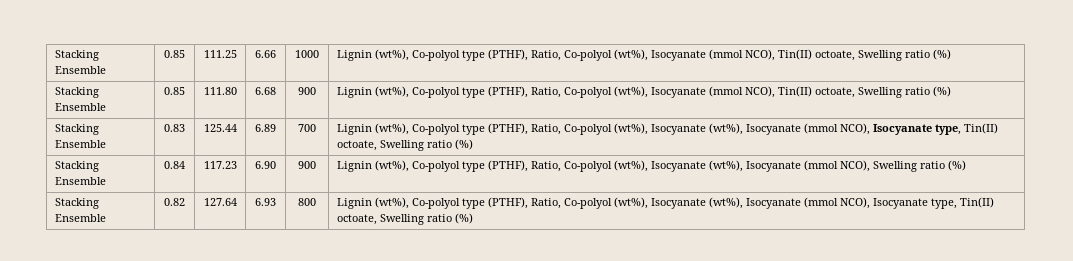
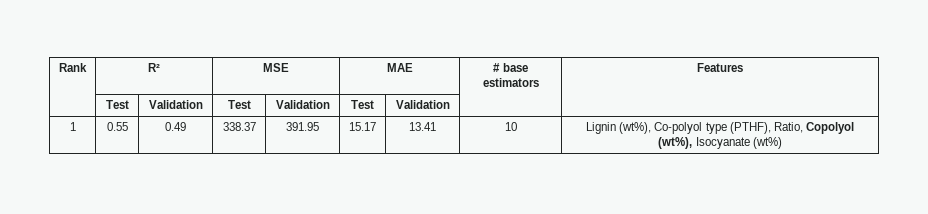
[54,50,99,61] [54,66,106,74] [164,50,185,58] [203,50,237,58] [255,50,276,58] [295,50,319,58] [336,49,951,61] [54,87,99,98] [54,103,106,111] [164,87,185,95] [203,87,237,95] [255,87,276,95] [298,87,316,95] [336,86,951,98] [54,124,99,135] [54,140,106,148] [164,124,185,132] [203,124,237,132] [255,124,276,132] [298,124,316,132] [336,123,998,135] [336,139,473,151] [54,161,99,172] [54,177,106,185] [164,161,185,169] [203,161,237,169] [255,161,276,169] [298,161,316,169] [336,160,966,172] [54,198,99,209] [54,214,106,222] [164,198,185,206] [203,198,237,206] [255,198,276,206] [298,198,316,206] [336,197,994,209] [336,213,473,225] Stacking Ensemble | 0.85 | 111.25 | 6.66 | 1000 | Lignin (wt%), Co-polyol type (PTHF), Ratio, Co-polyol (wt%), Isocyanate (mmol NCO), Tin(II) octoate, Swelling ratio (%) // Stacking Ensemble | 0.85 | 111.80 | 6.68 | 900 | Lignin (wt%), Co-polyol type (PTHF), Ratio, Co-polyol (wt%), Isocyanate (mmol NCO), Tin(II) octoate, Swelling ratio (%) // Stacking Ensemble | 0.83 | 125.44 | 6.89 | 700 | Lignin (wt%), Co-polyol type (PTHF), Ratio, Co-polyol (wt%), Isocyanate (wt%), Isocyanate (mmol NCO), Isocyanate type, Tin(II) octoate, Swelling ratio (%) // Stacking Ensemble | 0.84 | 117.23 | 6.90 | 900 | Lignin (wt%), Co-polyol type (PTHF), Ratio, Co-polyol (wt%), Isocyanate (wt%), Isocyanate (mmol NCO), Swelling ratio (%) // Stacking Ensemble | 0.82 | 127.64 | 6.93 | 800 | Lignin (wt%), Co-polyol type (PTHF), Ratio, Co-polyol (wt%), Isocyanate (wt%), Isocyanate (mmol NCO), Isocyanate type, Tin(II) octoate, Swelling ratio (%) -> [59,63,87,72] [148,63,160,72] [263,63,289,72] [386,63,413,72] [493,63,528,72] [482,78,539,87] [697,63,743,72] [105,100,129,109] [148,100,203,109] [227,100,251,109] [275,100,330,109] [351,100,374,109] [395,100,450,109] [69,122,76,131] [106,122,128,131] [165,122,186,131] [222,122,256,131] [286,122,319,131] [349,122,376,131] [409,122,436,131] [504,122,517,131] [586,122,854,134] [658,137,782,149] Rank | R² | MSE | MAE | # base estimators | Features // | Test | Validation | Test | Validation | Test | Validation | | // 1 | 0.55 | 0.49 | 338.37 | 391.95 | 15.17 | 13.41 | 10 | Lignin (wt%), Co-polyol type (PTHF), Ratio, Copolyol (wt%), Isocyanate (wt%)

